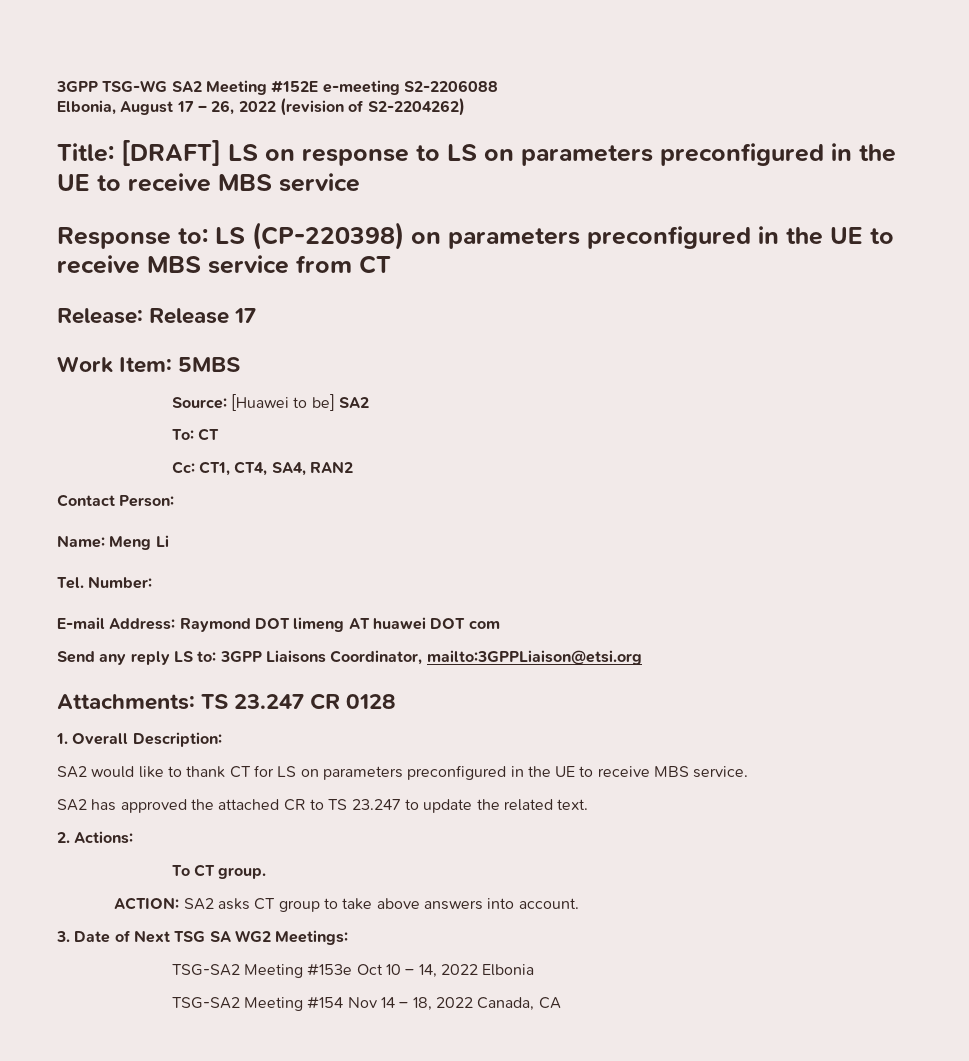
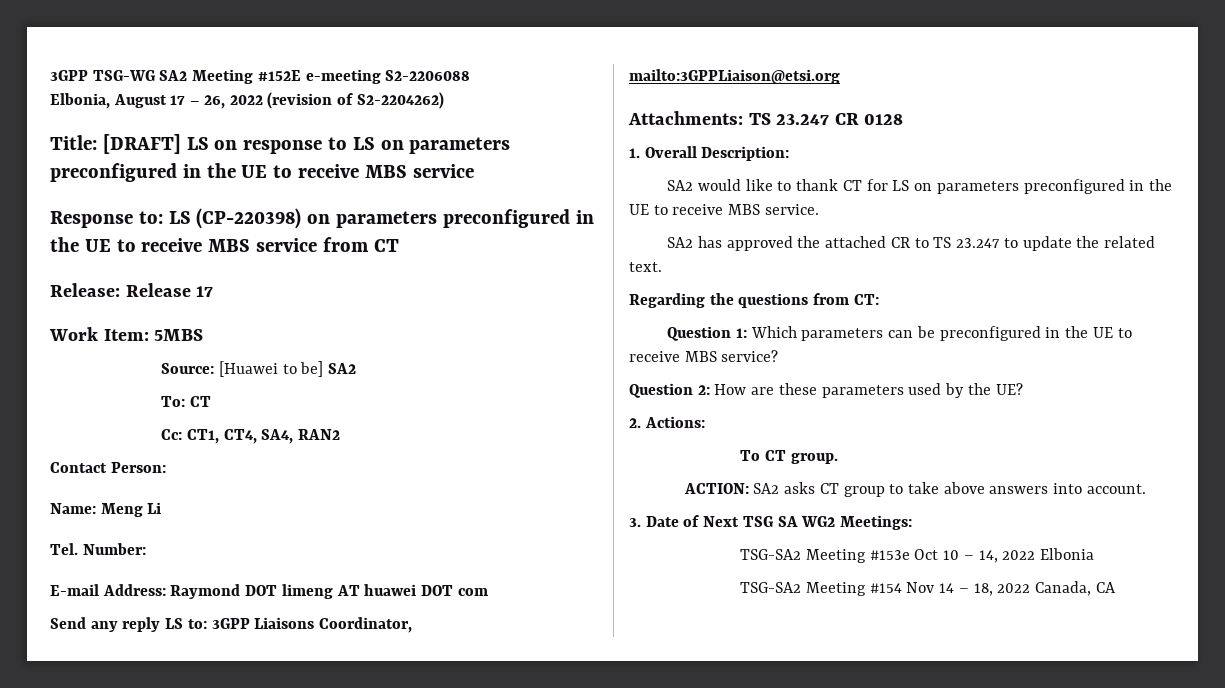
(589, 804) none -> [629,293,879,308] [667,326,1132,341] [629,350,779,362] [629,383,1023,398] // Regarding the questions from CT: // Question 1: Which parameters can be preconfigured in the UE to receive MBS service? // Question 2: How are these parameters used by the UE?

